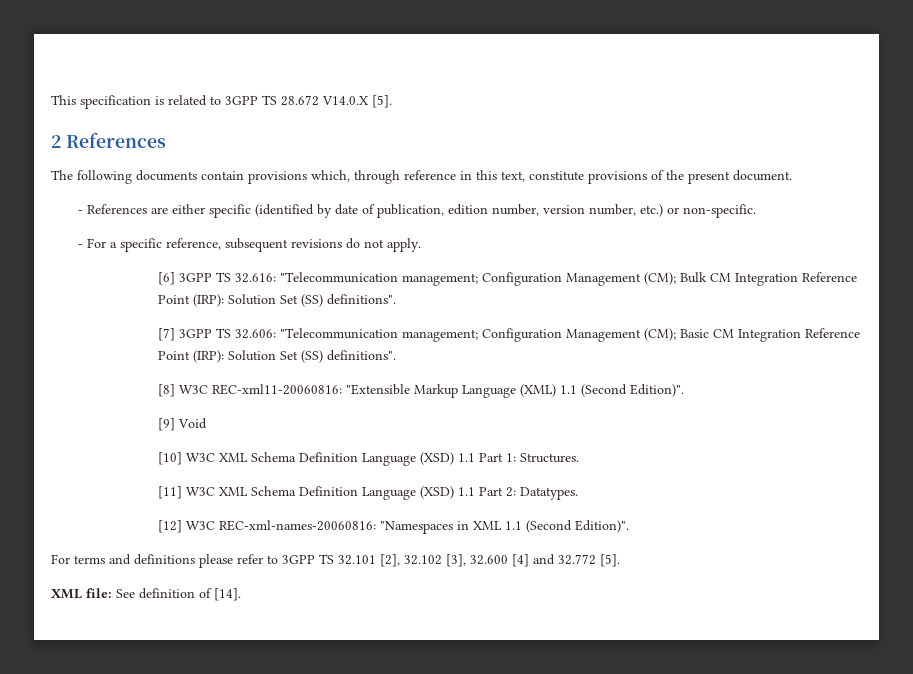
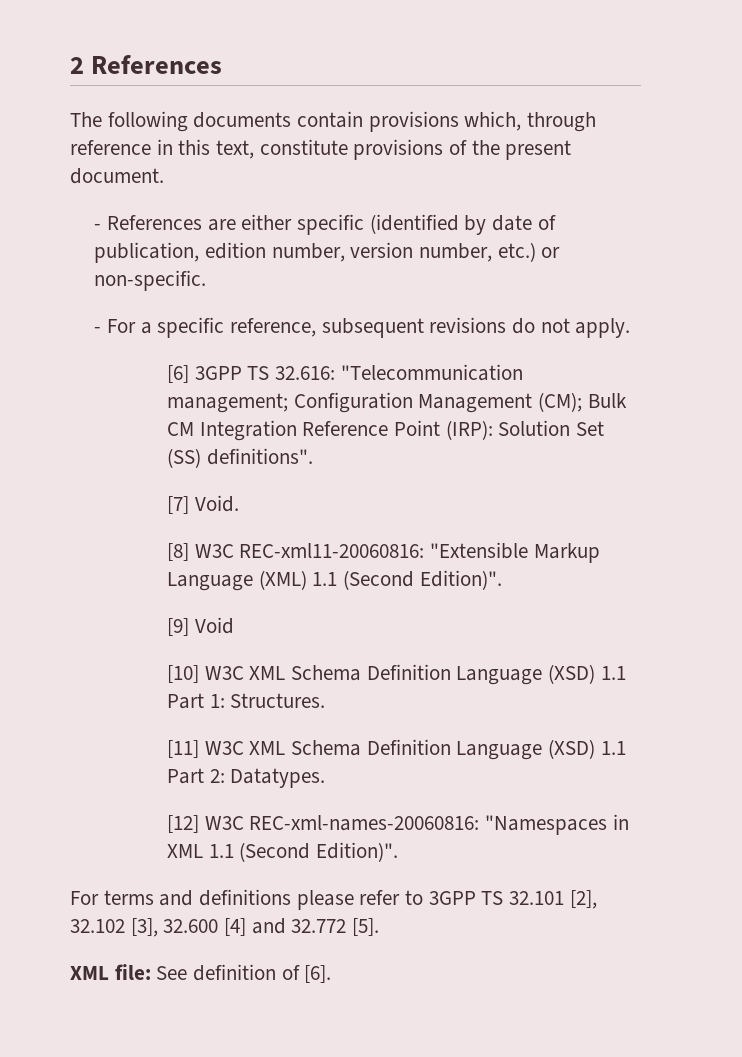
[51,95,392,109] This specification is related to 3GPP TS 28.672 V14.0.X [5]. // -> (70, 65) none
[178,328,860,342] [157,350,396,363] 3GPP TS 32.606: "Telecommunication management; Configuration Management (CM); Basic CM Integration Reference Point (IRP): Solution Set (SS) definitions". -> [194,495,239,512] Void.
[214,588,241,601] [14]. -> [304,965,332,983] [6].

